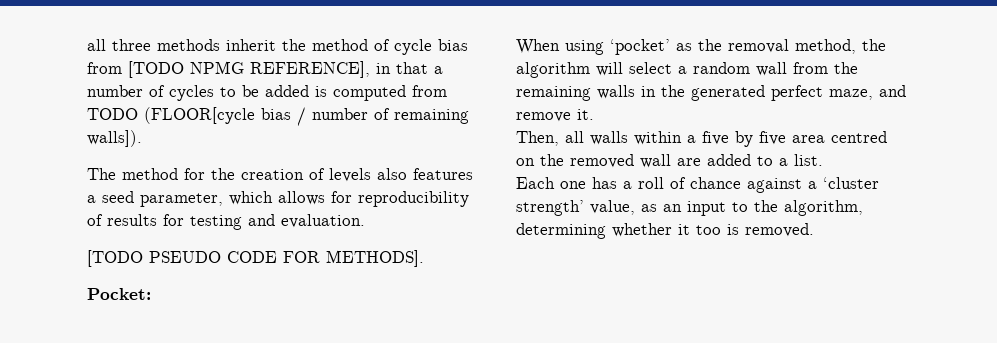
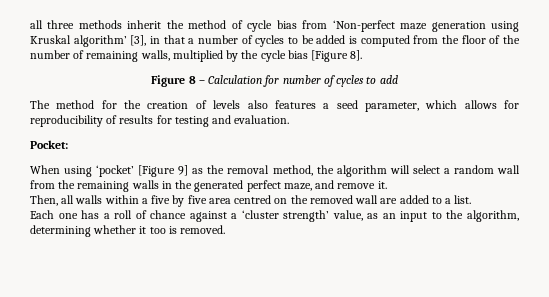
[128,61,370,78] [TODO NPMG REFERENCE], -> [332,20,519,32] [30,35,147,47] ‘Non-perfect maze generation using Kruskal algorithm’ [3],
[87,107,469,126] [87,130,142,147] TODO (FLOOR[cycle bias / number of remaining walls]). -> [442,35,521,44] [30,50,363,62] [151,75,398,87] the floor of the number of remaining walls, multiplied by the cycle bias [Figure 8]. // Figure 8 – Calculation for number of cycles to add
[87,250,424,267] // [TODO PSEUDO CODE FOR METHODS]. -> (290, 119) none
(670, 47) none -> [138,165,189,177] [Figure 9]

